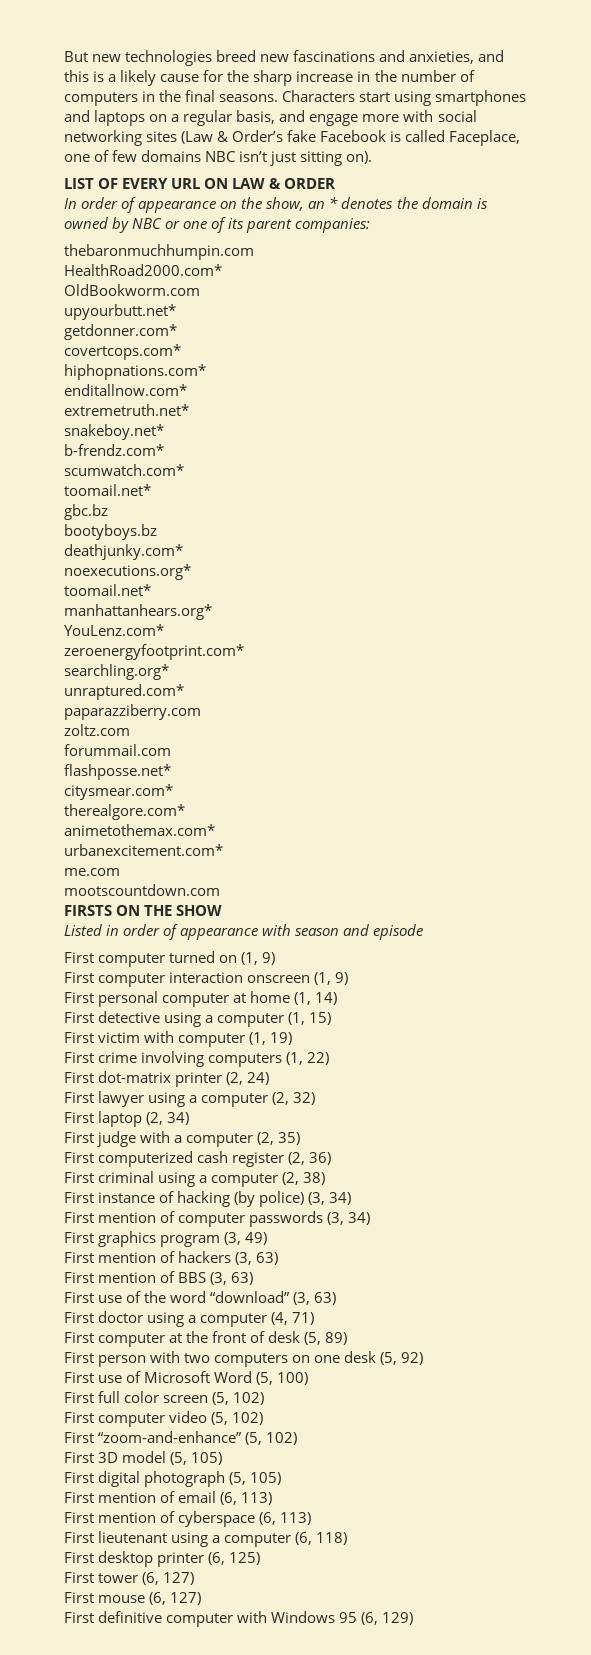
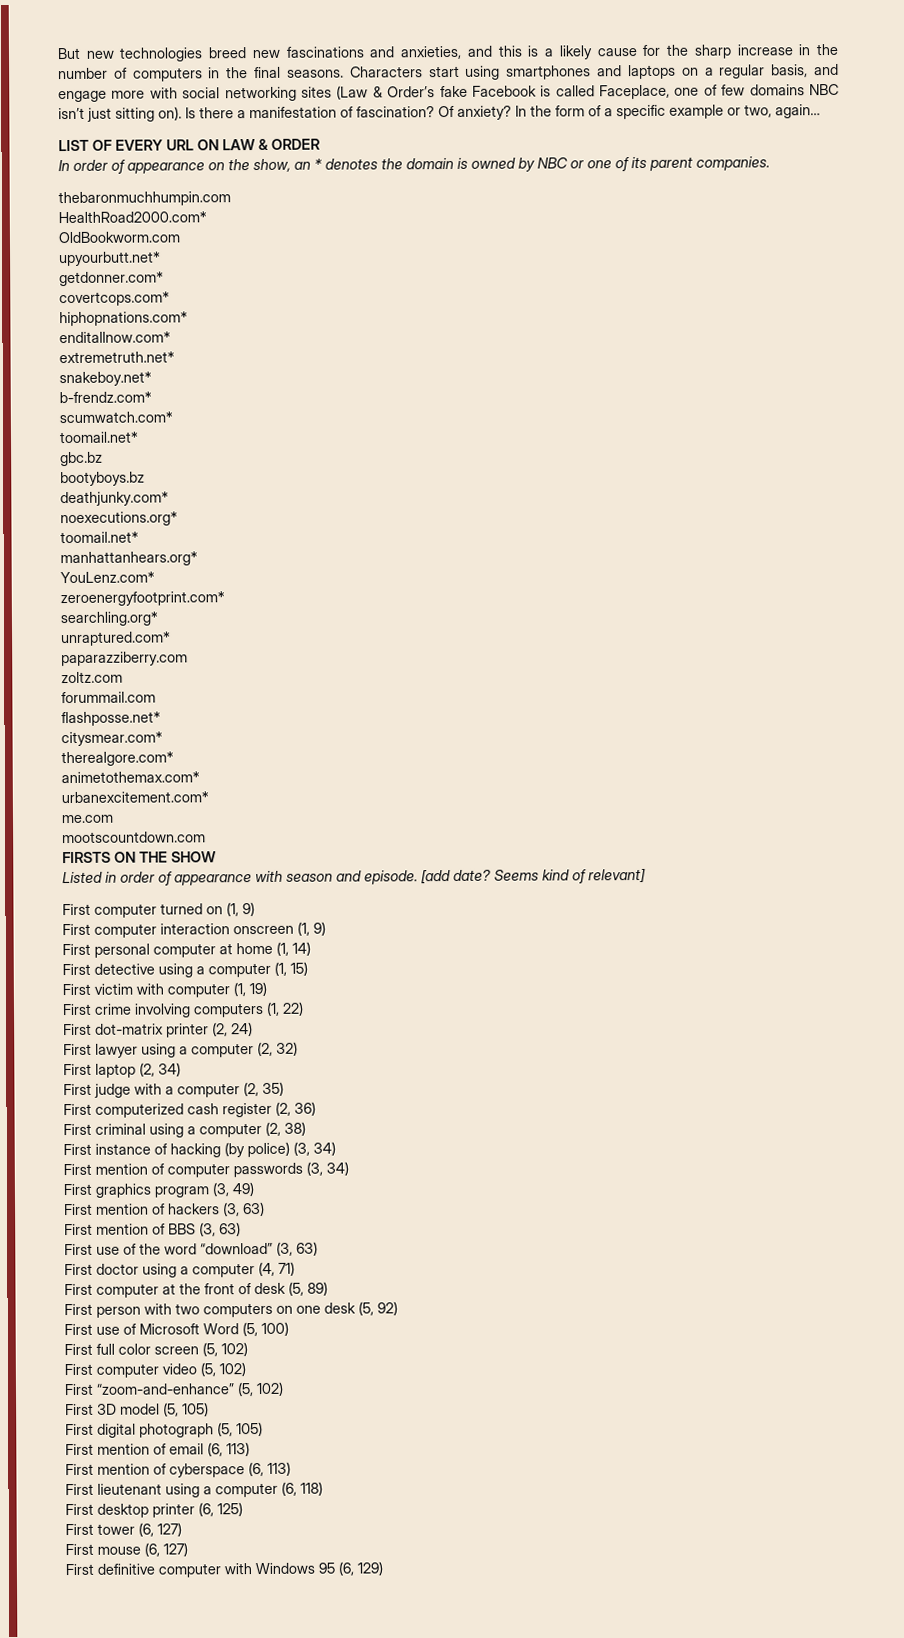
(373, 157) none -> [185,104,821,120] Is there a manifestation of fascination? Of anxiety? In the form of a specific example or two, again…
[295,218,371,233] companies: -> [696,156,770,171] companies.
[373,924,424,940] episode -> [364,867,646,885] episode. [add date? Seems kind of relevant]

